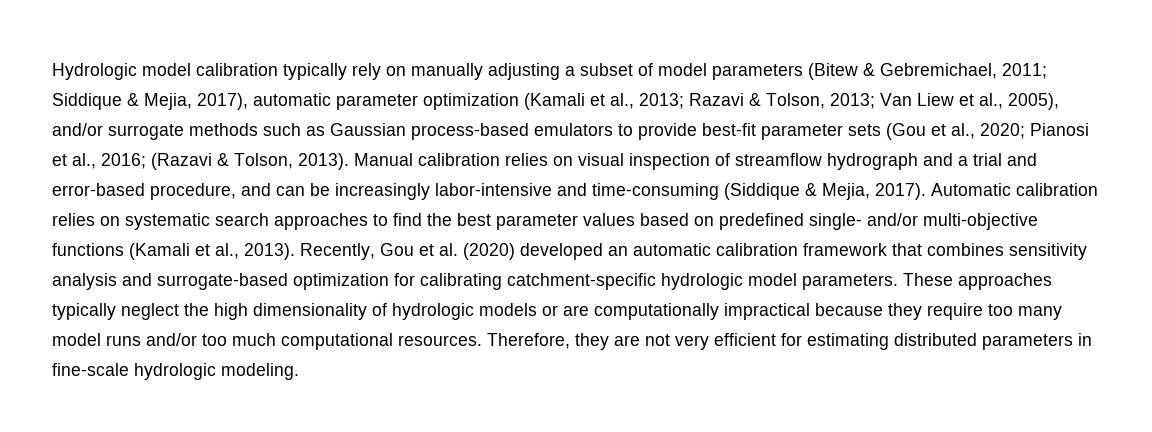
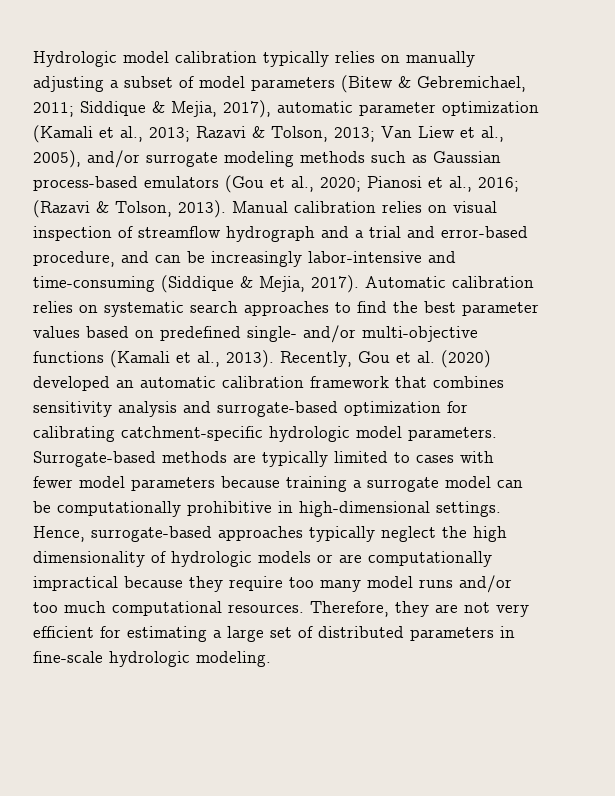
[352,63,381,80] rely -> [335,51,375,63] relies
(184, 132) none -> [224,151,294,167] modeling
[618,123,881,140] to provide best-fit parameter sets -> (219, 182) none
[903,273,953,286] These -> [33,451,494,467] [33,476,523,492] [33,501,501,517] [33,526,212,542] Surrogate-based methods are typically limited to cases with fewer model parameters because training a surrogate model can be computationally prohibitive in high-dimensional settings. Hence, surrogate-based
(889, 341) none -> [213,626,313,642] a large set of

